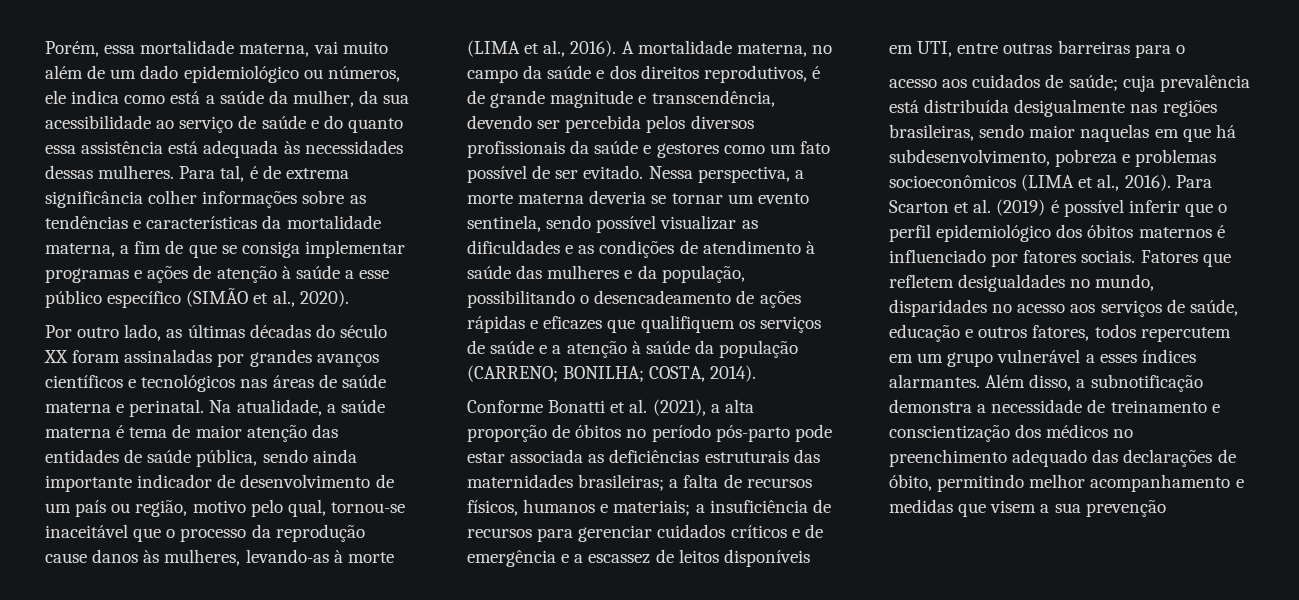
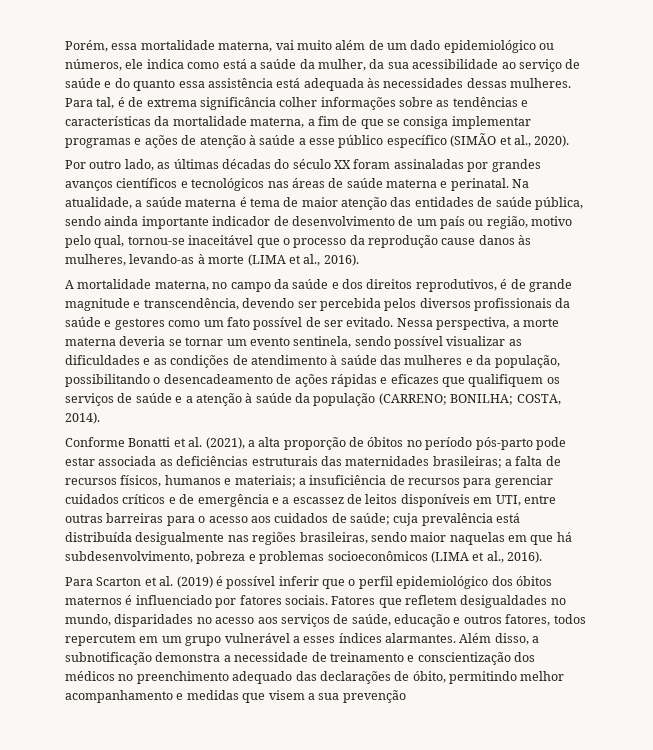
(617, 48) none -> (359, 260) //
(1185, 49) // -> (206, 519) none
(1171, 182) none -> (542, 557) //

